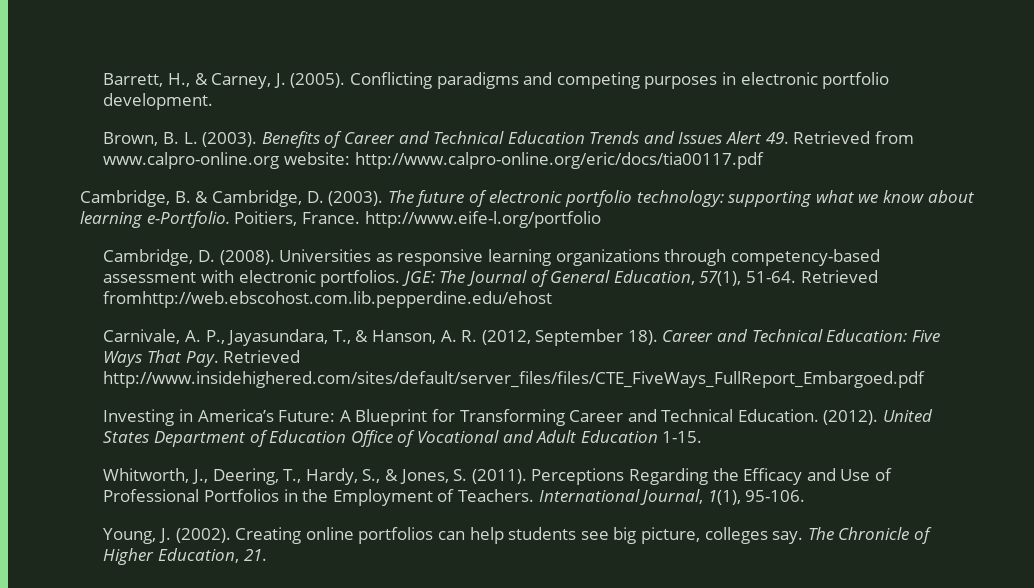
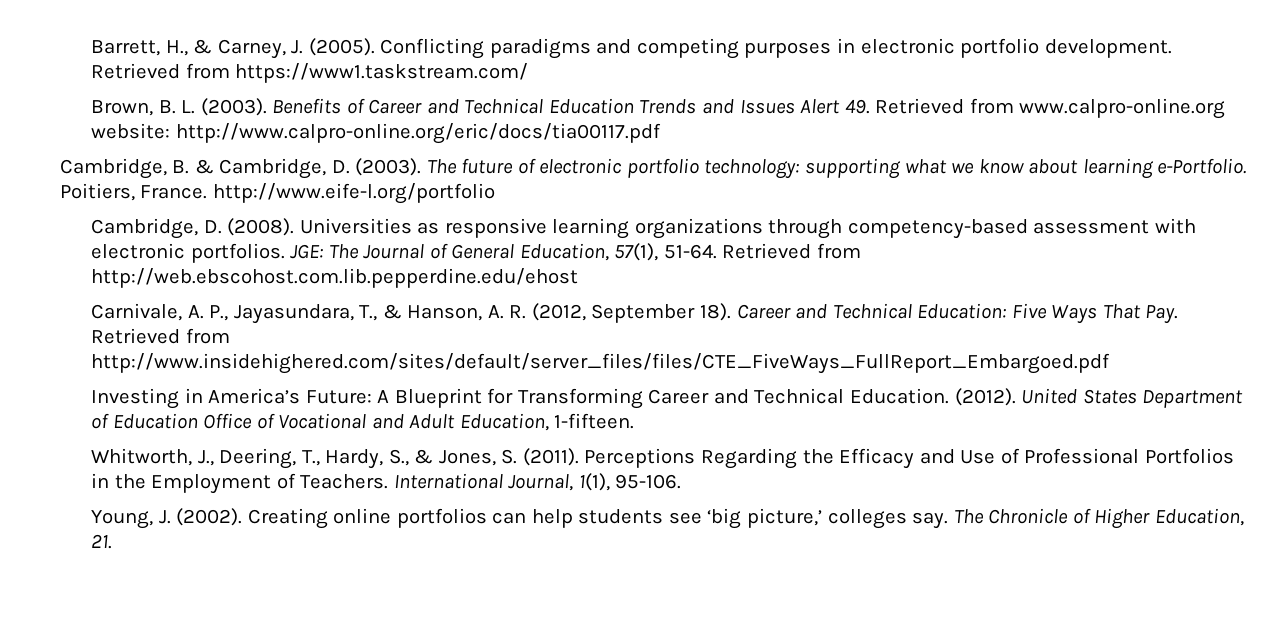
(214, 101) none -> [91,63,529,83] Retrieved from https://www1.taskstream.com/
[103,291,553,308] fromhttp://web.ebscohost.com.lib.pepperdine.edu/ehost -> [817,243,862,259] [91,268,579,288] from http://web.ebscohost.com.lib.pepperdine.edu/ehost
(301, 356) none -> [185,328,230,344] from
[580,430,703,443] Education 1-15. -> [459,413,635,431] Education, 1-fifteen.
[613,527,700,544] big picture, -> [707,508,823,529] ‘big picture,’

